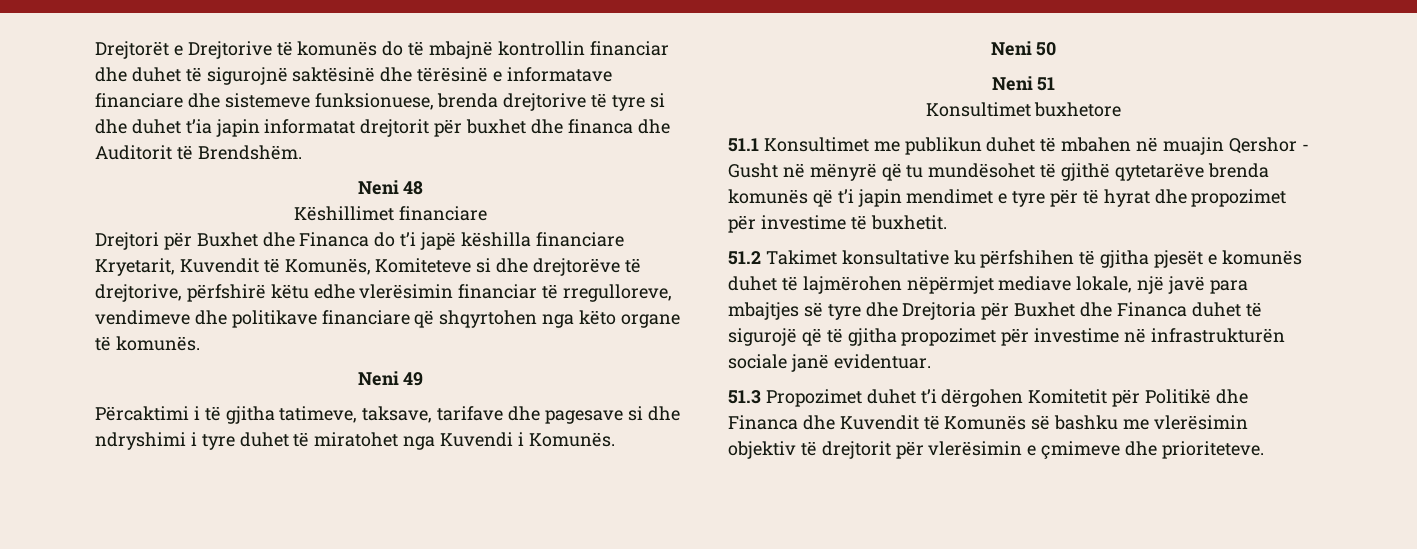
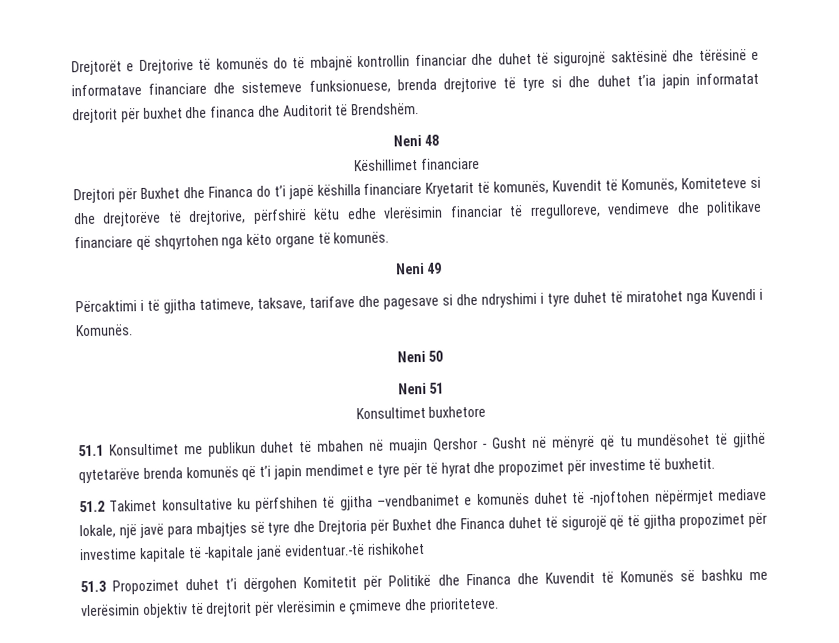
[95,258,175,276] Kryetarit, -> [425,180,550,197] Kryetarit të komunës,
[1154,250,1204,268] pjesët -> [376,494,460,507] –vendbanimet
[802,276,902,294] lajmërohen -> [589,490,651,506] -njoftohen
[1124,328,1285,343] [728,354,931,372] në infrastrukturën sociale janë evidentuar. -> [139,542,425,563] kapitale të -kapitale janë evidentuar.-të rishikohet

